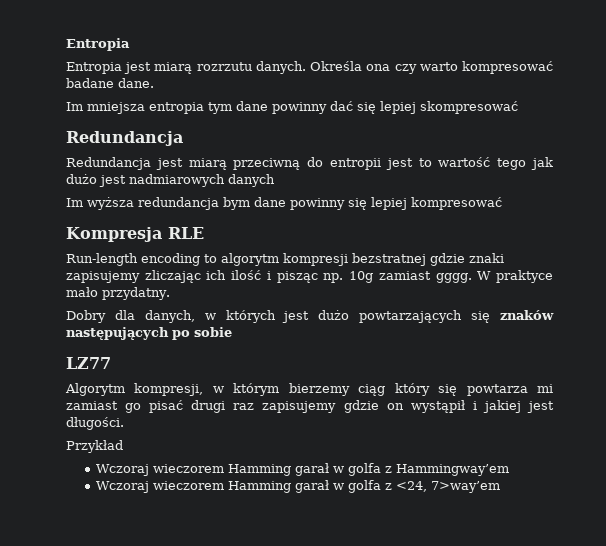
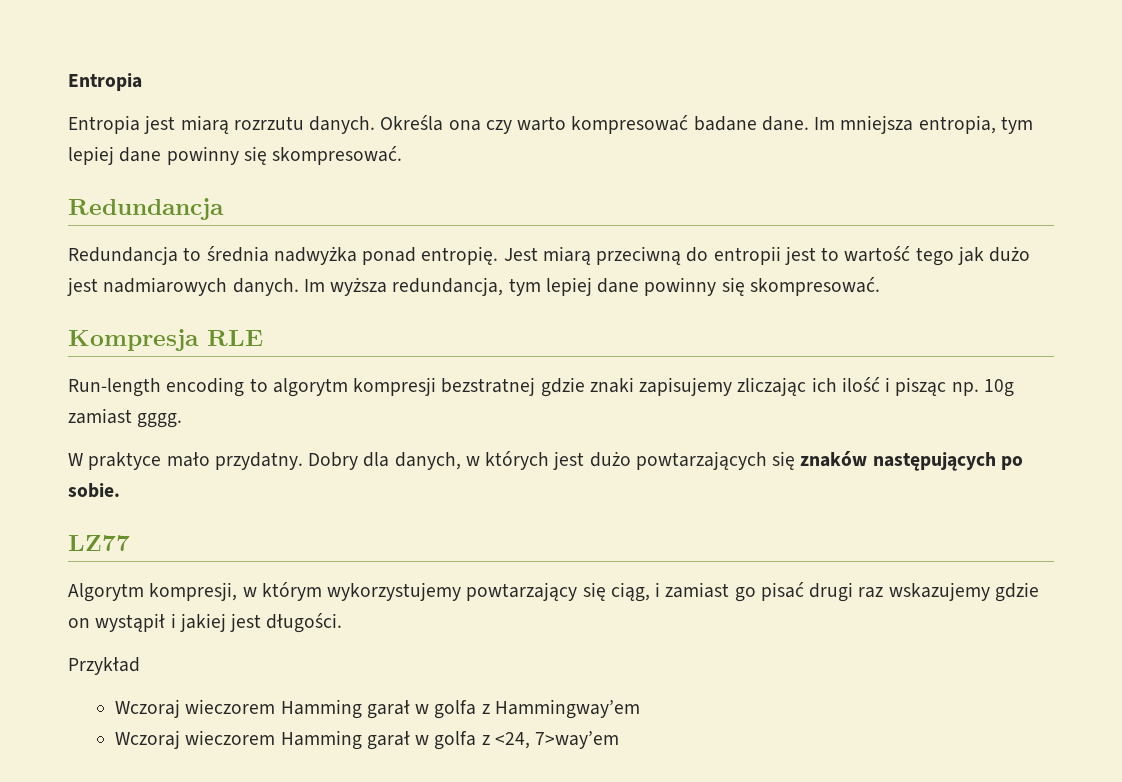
(154, 83) // -> (809, 123) none
[149,101,518,114] [66,131,183,146] [66,157,183,170] entropia tym dane powinny dać się lepiej skompresować // Redundancja // Redundancja jest -> [918,115,1033,134] [68,146,403,165] [68,198,224,220] [68,246,538,265] entropia, tym lepiej dane powinny się skompresować. // Redundancja // Redundancja to średnia nadwyżka ponad entropię. Jest
[228,174,275,187] danych // -> [232,278,299,296] danych.
[138,197,502,210] redundancja bym dane powinny się lepiej kompresować -> [392,277,880,296] redundancja, tym lepiej dane powinny się skompresować.
(472, 278) none -> (183, 420) //
(170, 293) // -> (303, 461) none
[194,327,232,337] sobie -> [68,483,120,498] sobie.
[288,383,554,396] bierzemy ciąg który się powtarza mi -> [327,582,661,602] wykorzystujemy powtarzający się ciąg, i
[262,401,337,413] zapisujemy -> [888,582,990,601] wskazujemy

